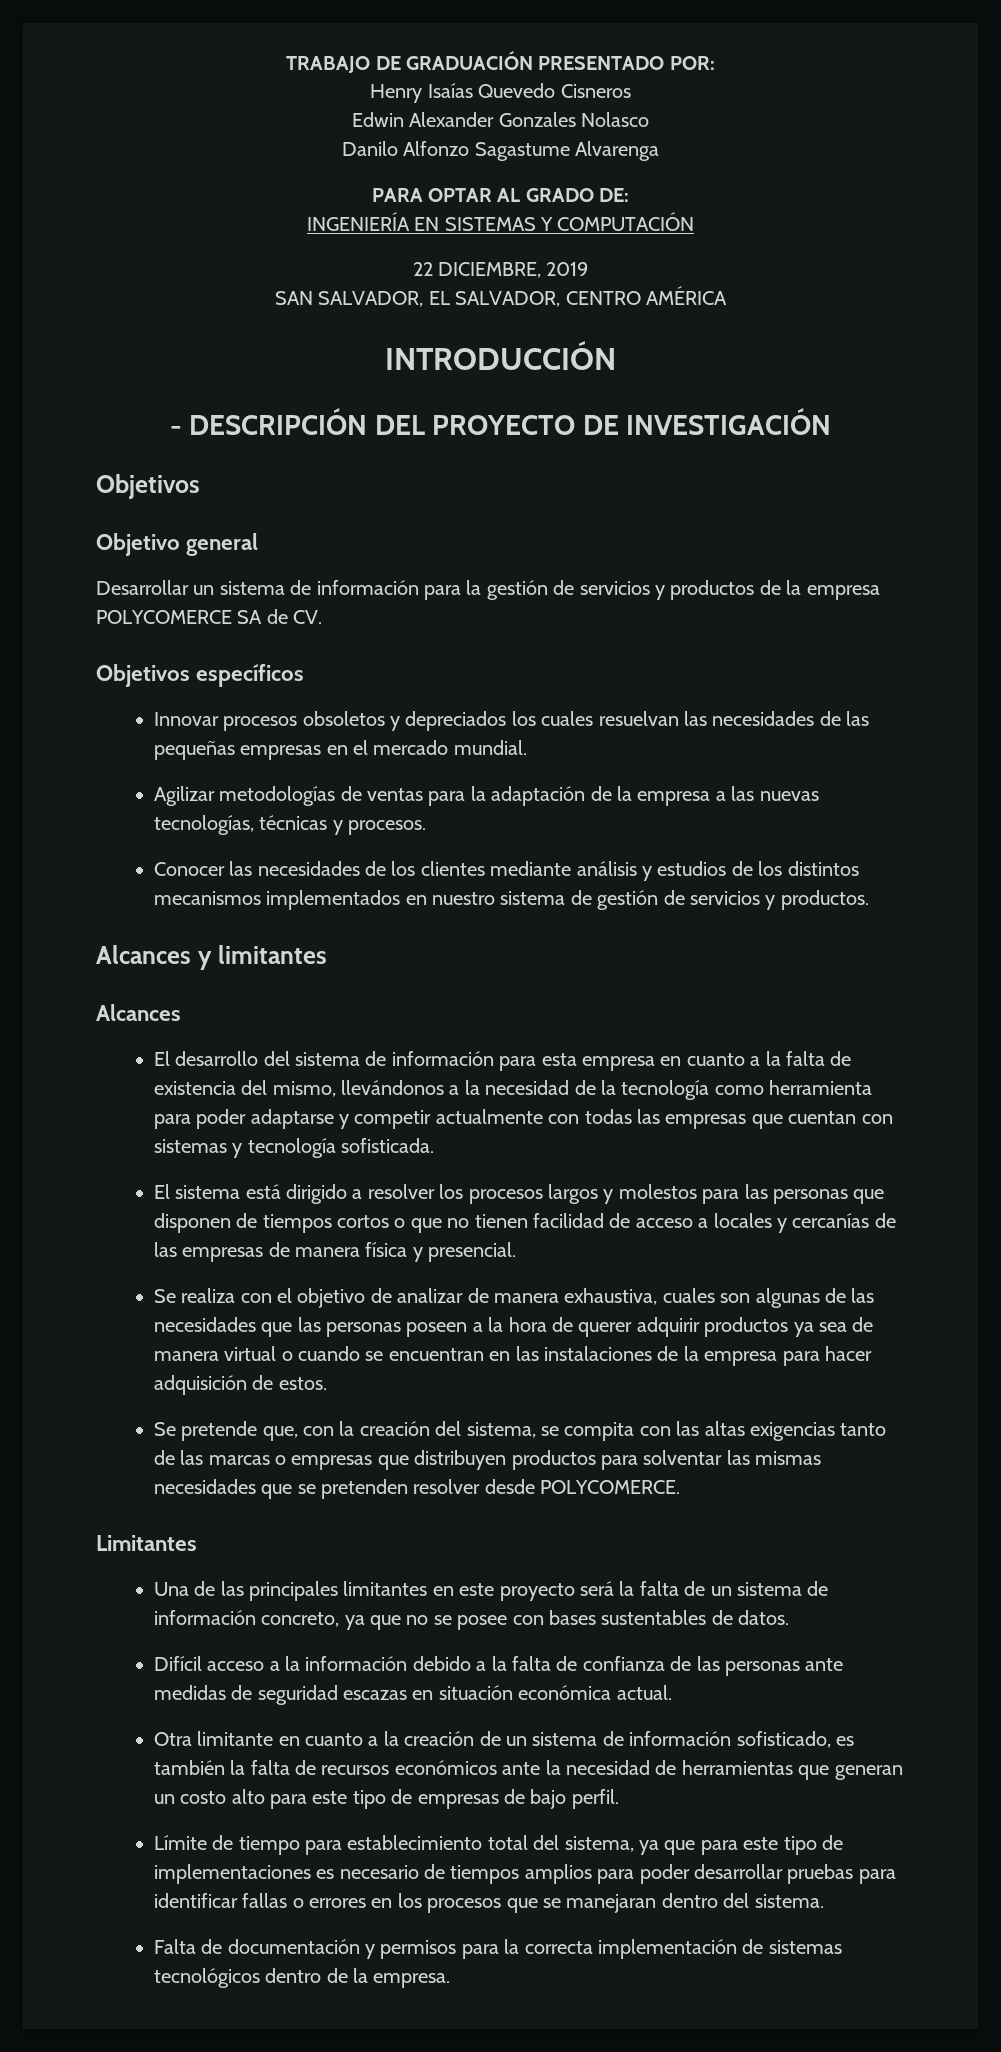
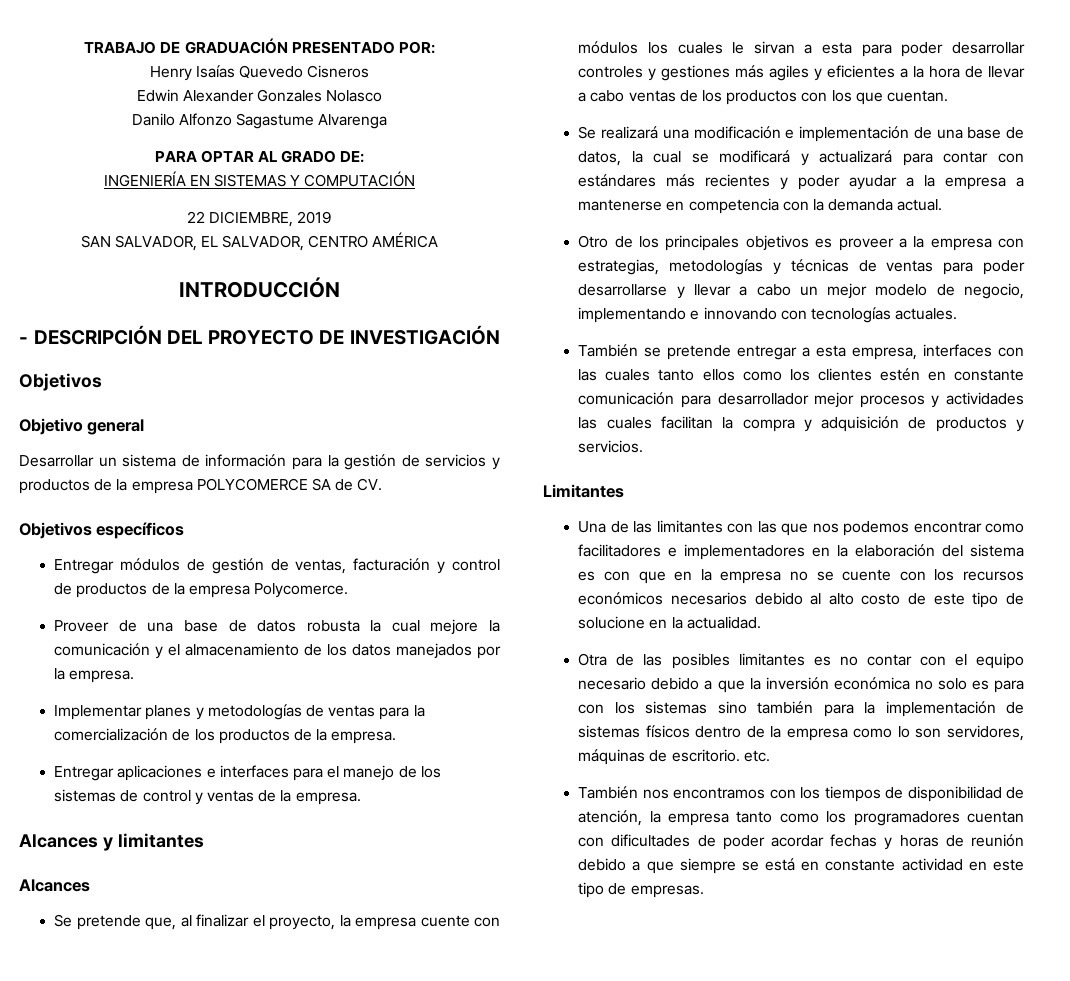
[153,711,870,731] [153,740,527,760] [153,786,215,806] Innovar procesos obsoletos y depreciados los cuales resuelvan las necesidades de las pequeñas empresas en el mercado mundial. // Agilizar -> [54,558,500,574] [54,583,349,598] [54,619,501,635] [54,643,501,659] [54,668,135,683] [54,705,204,720] Entregar módulos de gestión de ventas, facturación y control de productos de la empresa Polycomerce. // Proveer de una base de datos robusta la cual mejore la comunicación y el almacenamiento de los datos manejados por la empresa. // Implementar planes y
[491,786,819,806] [153,815,426,835] [153,861,859,881] [153,890,869,910] [96,945,327,970] [96,1004,181,1021] [153,1051,852,1071] [153,1080,873,1100] [153,1109,893,1129] [153,1138,434,1158] [153,1184,885,1204] [153,1213,896,1233] [153,1242,517,1262] [153,1288,875,1308] [153,1317,874,1337] [153,1346,872,1366] [153,1375,327,1395] [153,1421,887,1441] [153,1450,822,1470] [153,1479,681,1499] [96,1535,197,1551] [153,1581,829,1601] [153,1610,790,1630] [153,1656,844,1676] [153,1685,672,1705] [153,1731,854,1748] [153,1760,903,1780] [153,1789,619,1809] [153,1835,843,1855] [153,1864,896,1884] [153,1893,824,1913] [153,1939,842,1959] [153,1968,451,1988] adaptación de la empresa a las nuevas tecnologías, técnicas y procesos. // Conocer las necesidades de los clientes mediante análisis y estudios de los distintos mecanismos implementados en nuestro sistema de gestión de servicios y productos. // Alcances y limitantes // Alcances // El desarrollo del sistema de información para esta empresa en cuanto a la falta de existencia del mismo, llevándonos a la necesidad de la tecnología como herramienta para poder adaptarse y competir actualmente con todas las empresas que cuentan con sistemas y tecnología sofisticada. // El sistema está dirigido a resolver los procesos largos y molestos para las personas que disponen de tiempos cortos o que no tienen facilidad de acceso a locales y cercanías de las empresas de manera física y presencial. // Se realiza con el objetivo de analizar de manera exhaustiva, cuales son algunas de las necesidades que las personas poseen a la hora de querer adquirir productos ya sea de manera virtual o cuando se encuentran en las instalaciones de la empresa para hacer adquisición de estos. // Se pretende que, con la creación del sistema, se compita con las altas exigencias tanto de las marcas o empresas que distribuyen productos para solventar las mismas necesidades que se pretenden resolver desde POLYCOMERCE. // Limitantes // Una de las principales limitantes en este proyecto será la falta de un sistema de información concreto, ya que no se posee con bases sustentables de datos. // Difícil acceso a la información debido a la falta de confianza de las personas ante medidas de seguridad escazas en situación económica actual. // Otra limitante en cuanto a la creación de un sistema de información sofisticado, es también la falta de recursos económicos ante la necesidad de herramientas que generan un costo alto para este tipo de empresas de bajo perfil. // Límite de tiempo para establecimiento total del sistema, ya que para este tipo de implementaciones es necesario de tiempos amplios para poder desarrollar pruebas para identificar fallas o errores en los procesos que se manejaran dentro del sistema. // Falta de documentación y permisos para la correcta implementación de sistemas tecnológicos dentro de la empresa. -> [54,728,397,744] [54,765,441,781] [54,789,361,805] [19,833,204,851] [19,879,90,892] [54,914,500,930] [578,41,1025,57] [578,65,1025,81] [578,90,948,105] [578,126,1024,142] [578,150,1024,166] [578,174,1024,190] [578,198,943,214] [578,235,1024,251] [578,259,1025,275] [578,283,1024,299] [578,307,958,323] [578,344,1024,360] [578,368,1024,381] [578,392,1024,408] [578,416,1024,432] [578,440,644,453] [543,484,624,498] [578,520,1024,536] [578,544,1024,560] [578,569,1024,584] [578,592,1024,608] [578,616,761,629] [578,653,1024,669] [578,677,1024,693] [578,701,1024,717] [578,725,1024,741] [578,749,770,765] [578,786,1024,802] [578,810,1024,826] [578,834,1024,850] [578,858,1024,874] [578,882,704,898] comercialización de los productos de la empresa. // Entregar aplicaciones e interfaces para el manejo de los sistemas de control y ventas de la empresa. // Alcances y limitantes // Alcances // Se pretende que, al finalizar el proyecto, la empresa cuente con módulos los cuales le sirvan a esta para poder desarrollar controles y gestiones más agiles y eficientes a la hora de llevar a cabo ventas de los productos con los que cuentan. // Se realizará una modificación e implementación de una base de datos, la cual se modificará y actualizará para contar con estándares más recientes y poder ayudar a la empresa a mantenerse en competencia con la demanda actual. // Otro de los principales objetivos es proveer a la empresa con estrategias, metodologías y técnicas de ventas para poder desarrollarse y llevar a cabo un mejor modelo de negocio, implementando e innovando con tecnologías actuales. // También se pretende entregar a esta empresa, interfaces con las cuales tanto ellos como los clientes estén en constante comunicación para desarrollador mejor procesos y actividades las cuales facilitan la compra y adquisición de productos y servicios. // Limitantes // Una de las limitantes con las que nos podemos encontrar como facilitadores e implementadores en la elaboración del sistema es con que en la empresa no se cuente con los recursos económicos necesarios debido al alto costo de este tipo de solucione en la actualidad. // Otra de las posibles limitantes es no contar con el equipo necesario debido a que la inversión económica no solo es para con los sistemas sino también para la implementación de sistemas físicos dentro de la empresa como lo son servidores, máquinas de escritorio. etc. // También nos encontramos con los tiempos de disponibilidad de atención, la empresa tanto como los programadores cuentan con dificultades de poder acordar fechas y horas de reunión debido a que siempre se está en constante actividad en este tipo de empresas.

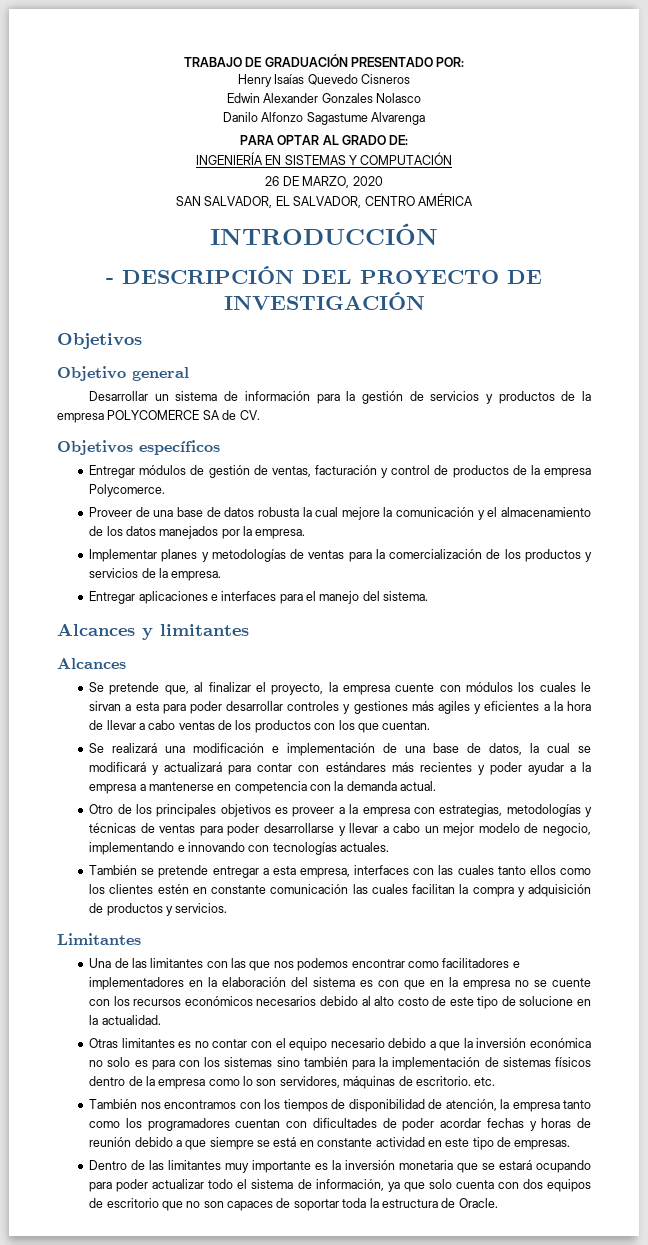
[186,211,333,227] 22 DICIEMBRE, 2019 -> [265,176,383,188] 26 DE MARZO, 2020
(290, 736) none -> [585,552,593,562] [89,568,139,578] y servicios
[398,766,441,778] [54,789,361,805] de los sistemas de control y ventas de la empresa. -> [362,591,429,601] del sistema.
[680,392,1024,408] para desarrollador mejor procesos y actividades -> (349, 889) none
[578,653,730,669] Otra de las posibles -> [89,1038,119,1048] Otras
(704, 891) none -> [89,1160,591,1173] [89,1179,592,1192] [89,1198,498,1211] // Dentro de las limitantes muy importante es la inversión monetaria que se estará ocupando para poder actualizar todo el sistema de información, ya que solo cuenta con dos equipos de escritorio que no son capaces de soportar toda la estructura de Oracle.

